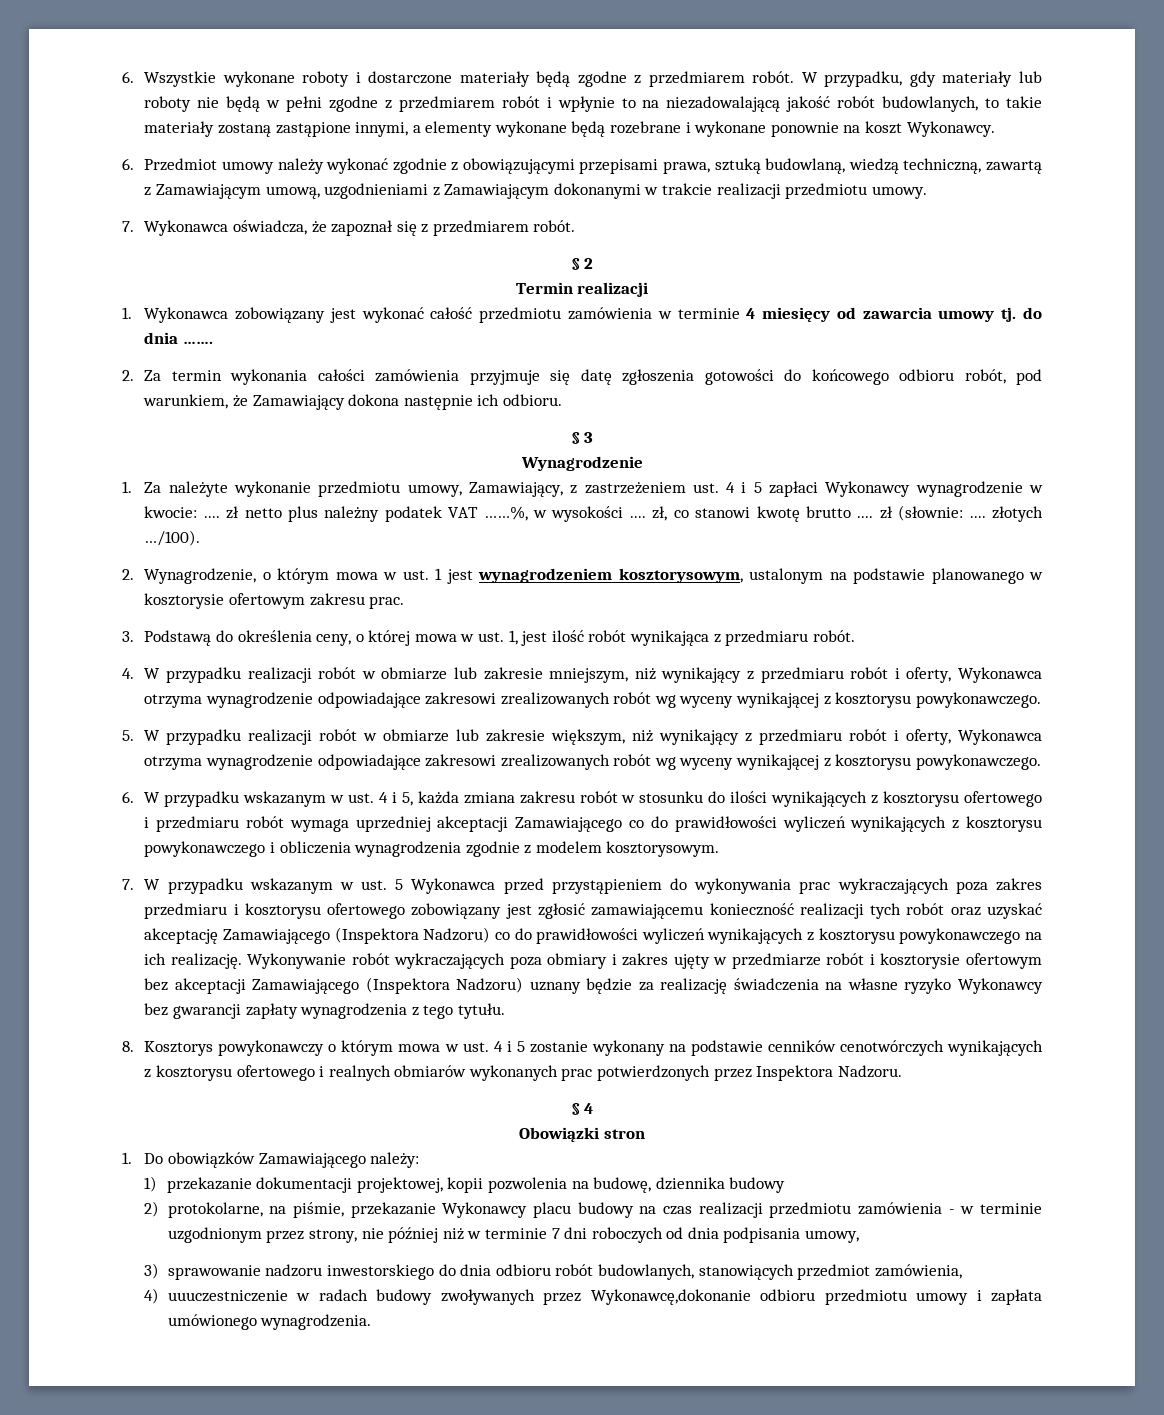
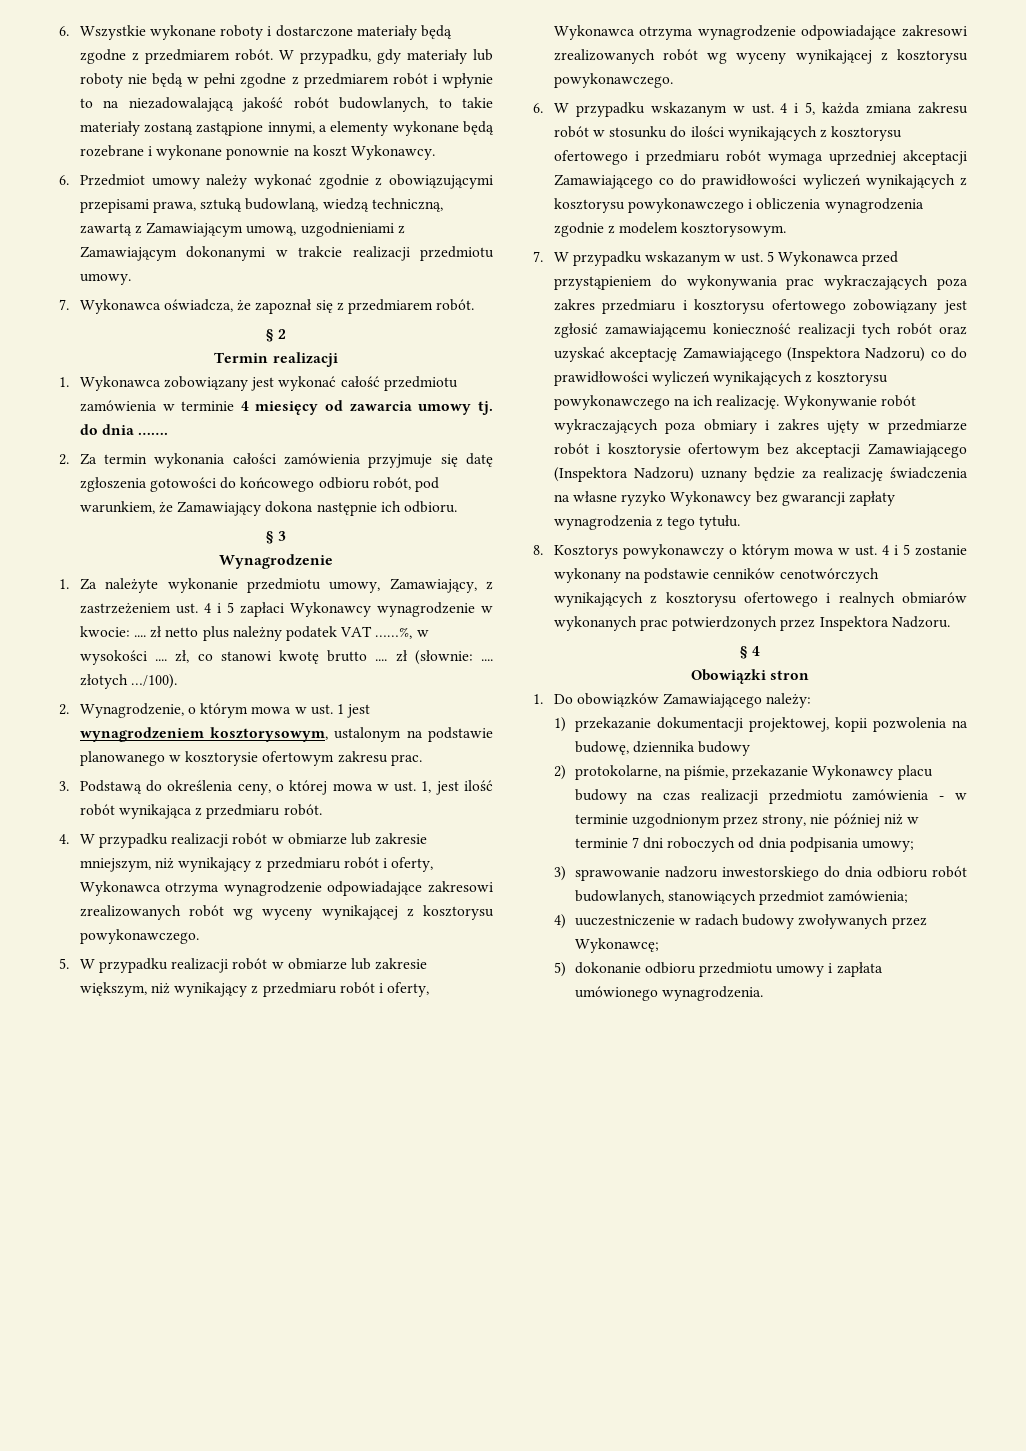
[805,1230,860,1243] umowy, -> [862,840,915,852] umowy;
[874,1264,962,1279] zamówienia, -> [828,890,909,903] zamówienia;
[167,1290,288,1302] uuuczestniczenie -> [574,915,675,926] uuczestniczenie
[590,1289,751,1305] Wykonawcę,dokonanie -> [574,938,659,953] [553,962,641,977] Wykonawcę; // 5) dokonanie

